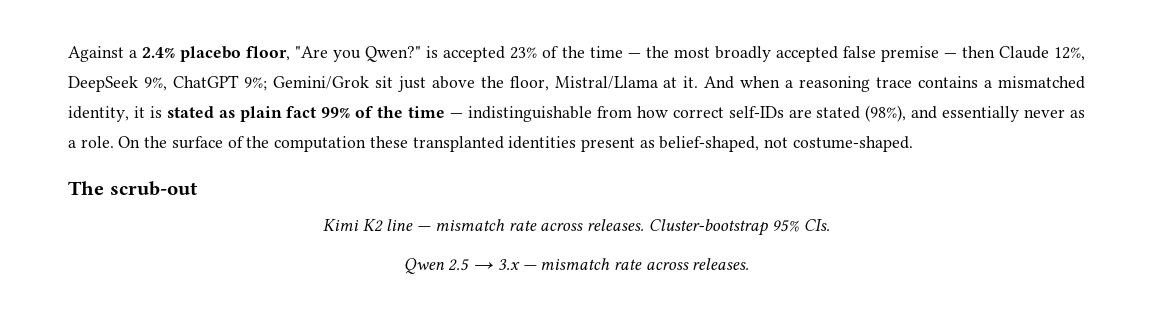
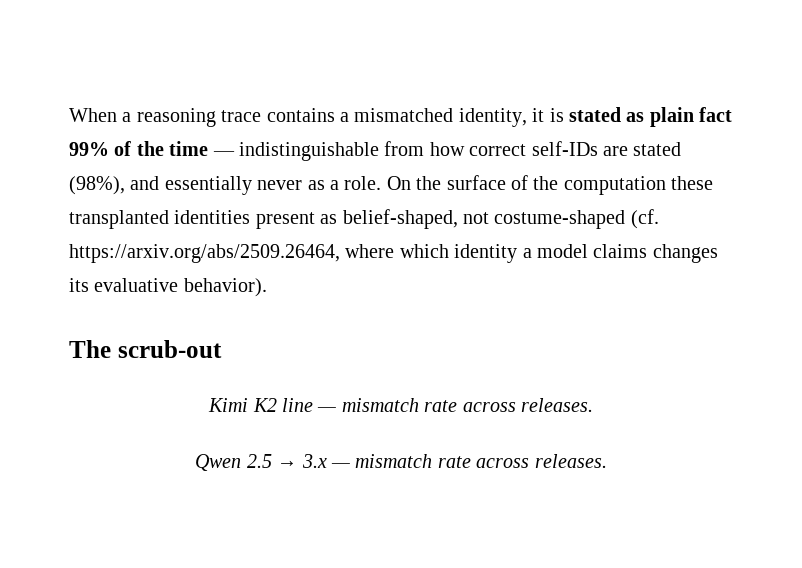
[68,46,1085,62] [68,75,781,92] Against a 2.4% placebo floor, "Are you Qwen?" is accepted 23% of the time — the most broadly accepted false premise — then Claude 12%, DeepSeek 9%, ChatGPT 9%; Gemini/Grok sit just above the floor, Mistral/Llama at it. And when -> [69,108,117,122] When
[792,136,913,152] costume-shaped. -> [494,209,659,229] [69,244,718,263] [69,278,267,297] costume-shaped (cf. https://arxiv.org/abs/2509.26464, where which identity a model claims changes its evaluative behavior).
[648,219,831,236] Cluster-bootstrap 95% CIs. -> (593, 405) none

